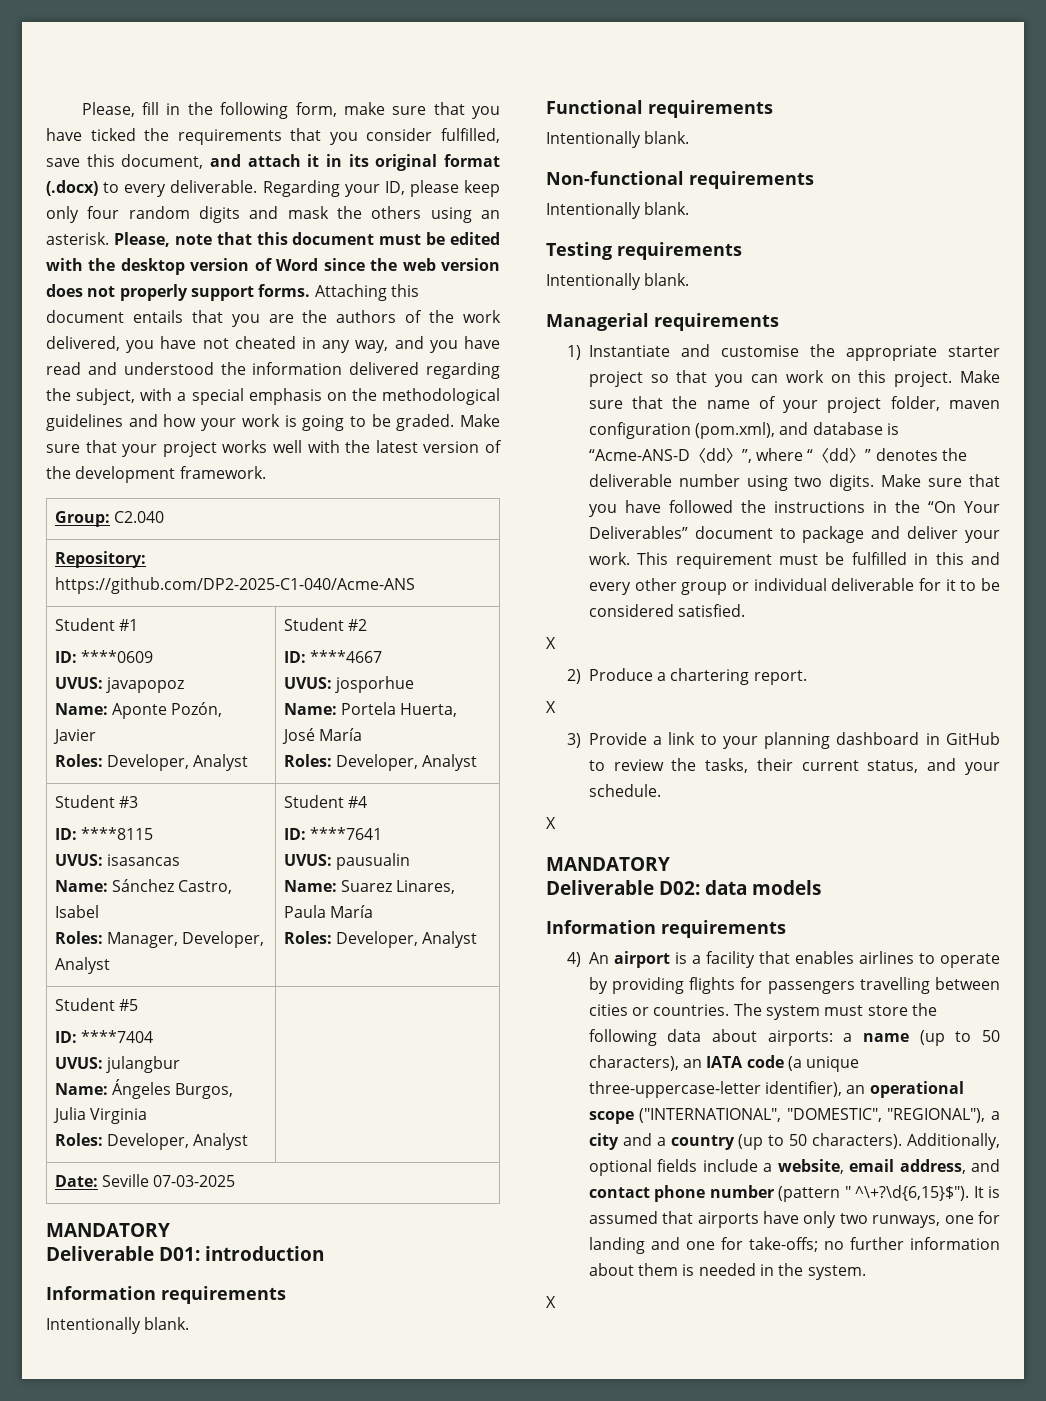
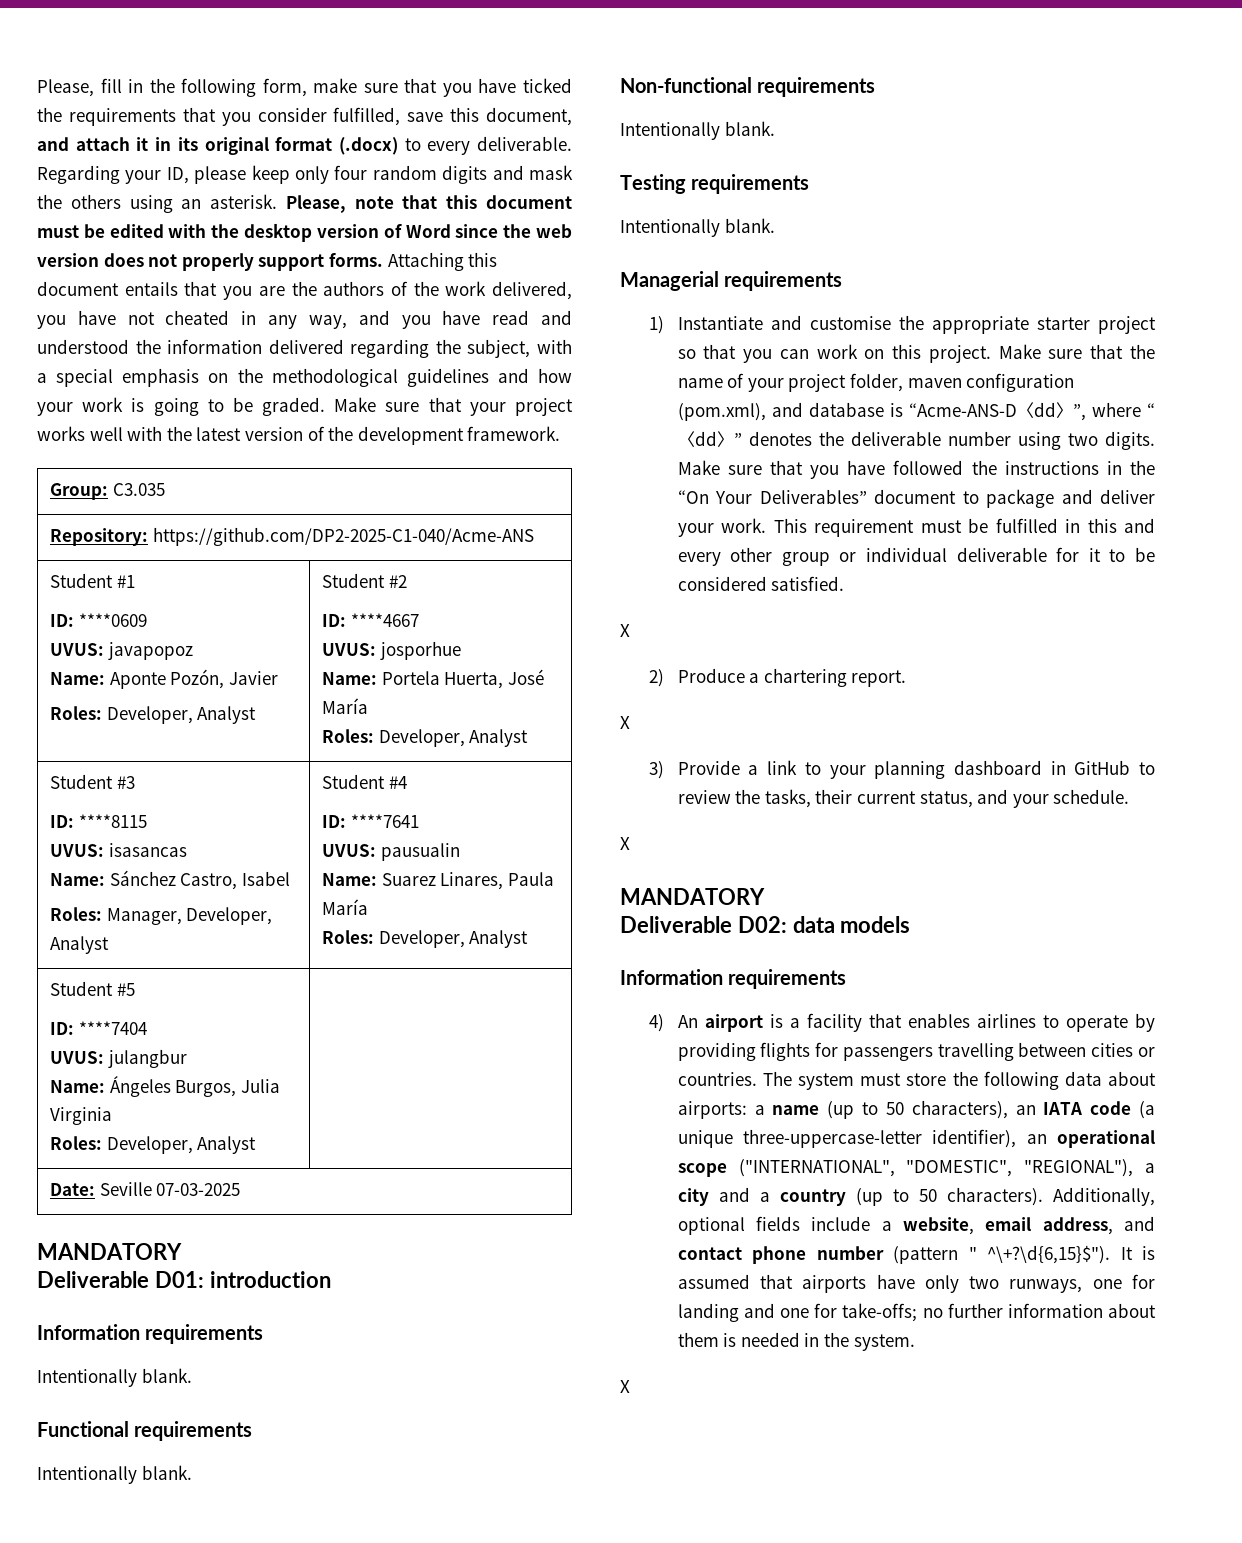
[114,511,165,523] C2.040 -> [112,483,165,496] C3.035

